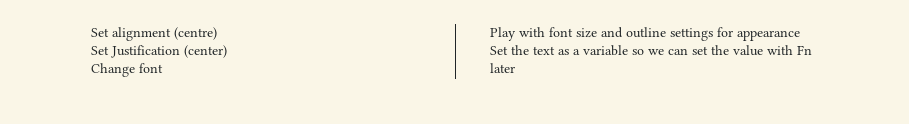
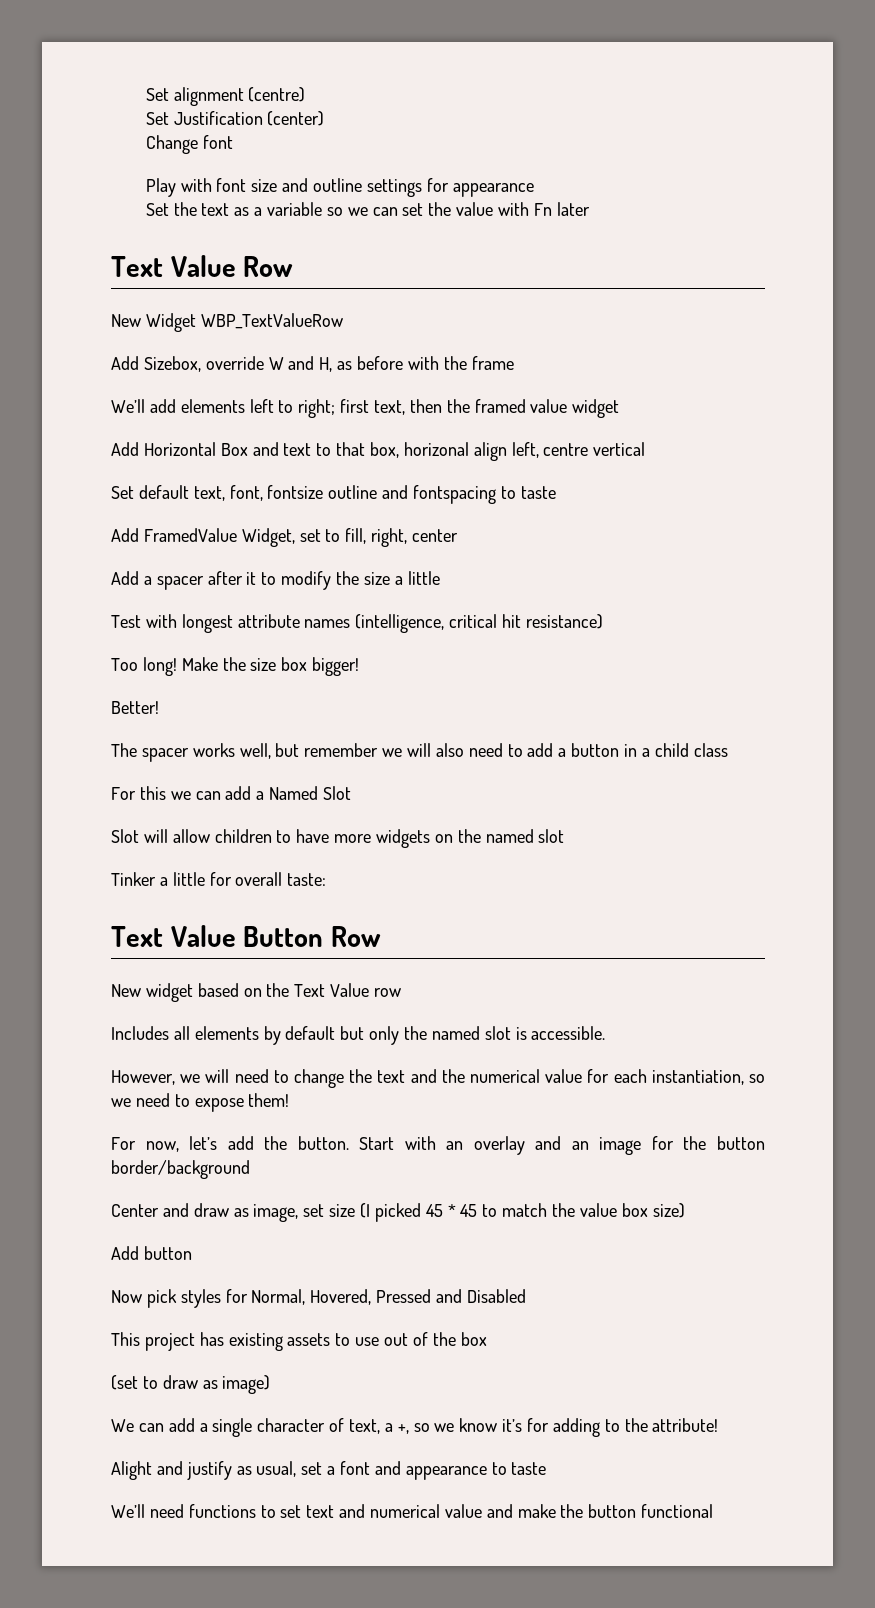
(516, 68) none -> [111,255,294,277] [111,313,343,332] [111,356,514,372] [111,399,620,418] [111,442,646,461] [111,485,556,504] [111,528,459,547] [111,571,440,590] [111,614,603,633] [111,657,360,676] [111,701,159,714] [111,743,728,762] [111,786,352,800] [111,829,565,848] [111,872,327,886] [111,925,381,947] [111,983,402,1002] [111,1026,606,1045] [111,1069,765,1088] [111,1093,290,1112] [111,1136,765,1155] [111,1160,250,1179] [111,1203,685,1222] [111,1246,192,1260] [111,1289,526,1308] [111,1332,487,1351] [111,1375,271,1394] [111,1418,719,1437] [111,1461,547,1480] [111,1504,714,1518] // Text Value Row // New Widget WBP_TextValueRow // Add Sizebox, override W and H, as before with the frame // We’ll add elements left to right; first text, then the framed value widget // Add Horizontal Box and text to that box, horizonal align left, centre vertical // Set default text, font, fontsize outline and fontspacing to taste // Add FramedValue Widget, set to fill, right, center // Add a spacer after it to modify the size a little // Test with longest attribute names (intelligence, critical hit resistance) // Too long! Make the size box bigger! // Better! // The spacer works well, but remember we will also need to add a button in a child class // For this we can add a Named Slot // Slot will allow children to have more widgets on the named slot // Tinker a little for overall taste: // Text Value Button Row // New widget based on the Text Value row // Includes all elements by default but only the named slot is accessible. // However, we will need to change the text and the numerical value for each instantiation, so we need to expose them! // For now, let’s add the button. Start with an overlay and an image for the button border/background // Center and draw as image, set size (I picked 45 * 45 to match the value box size) // Add button // Now pick styles for Normal, Hovered, Pressed and Disabled // This project has existing assets to use out of the box // (set to draw as image) // We can add a single character of text, a +, so we know it’s for adding to the attribute! // Alight and justify as usual, set a font and appearance to taste // We’ll need functions to set text and numerical value and make the button functional

